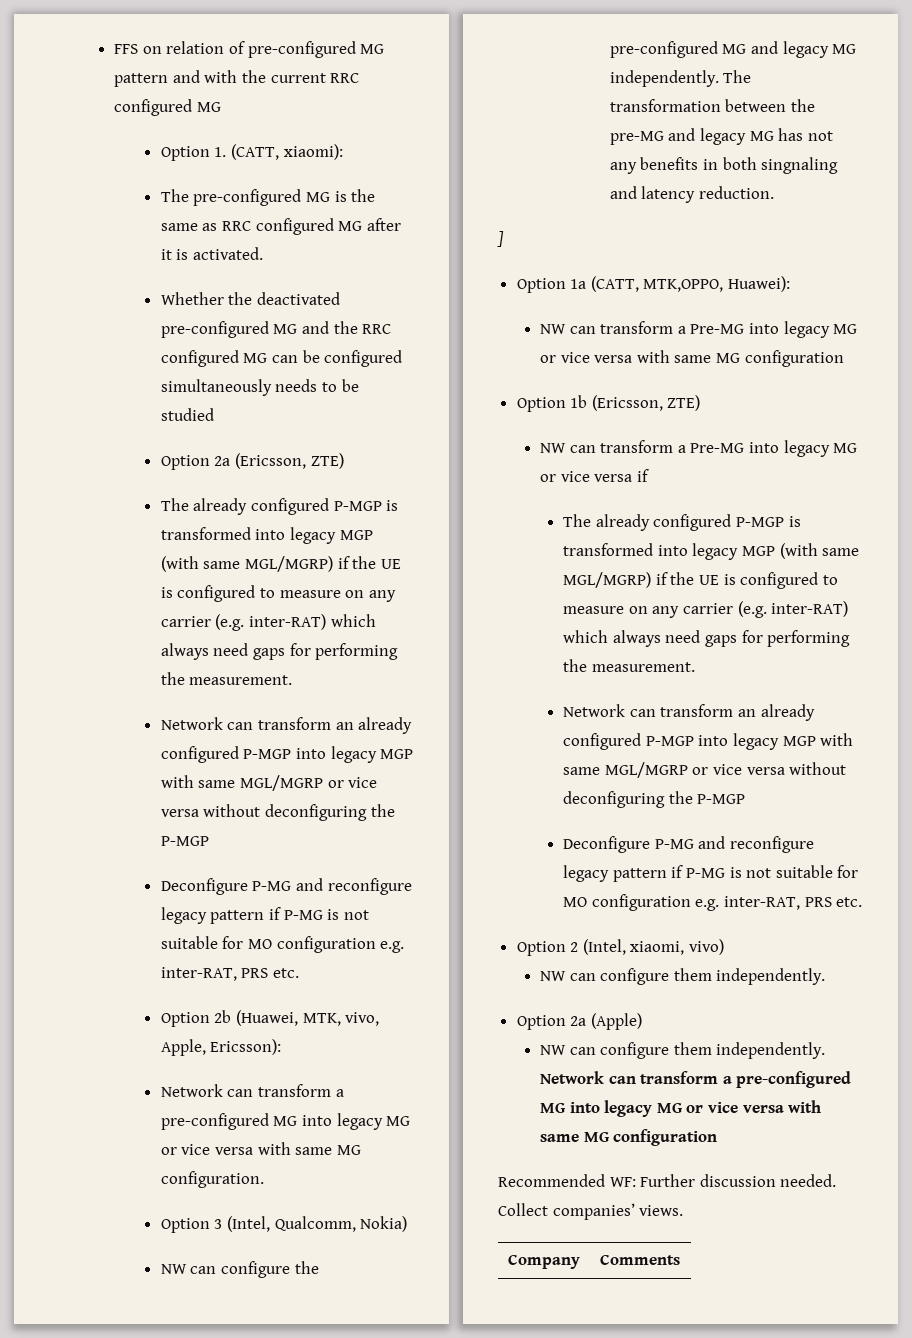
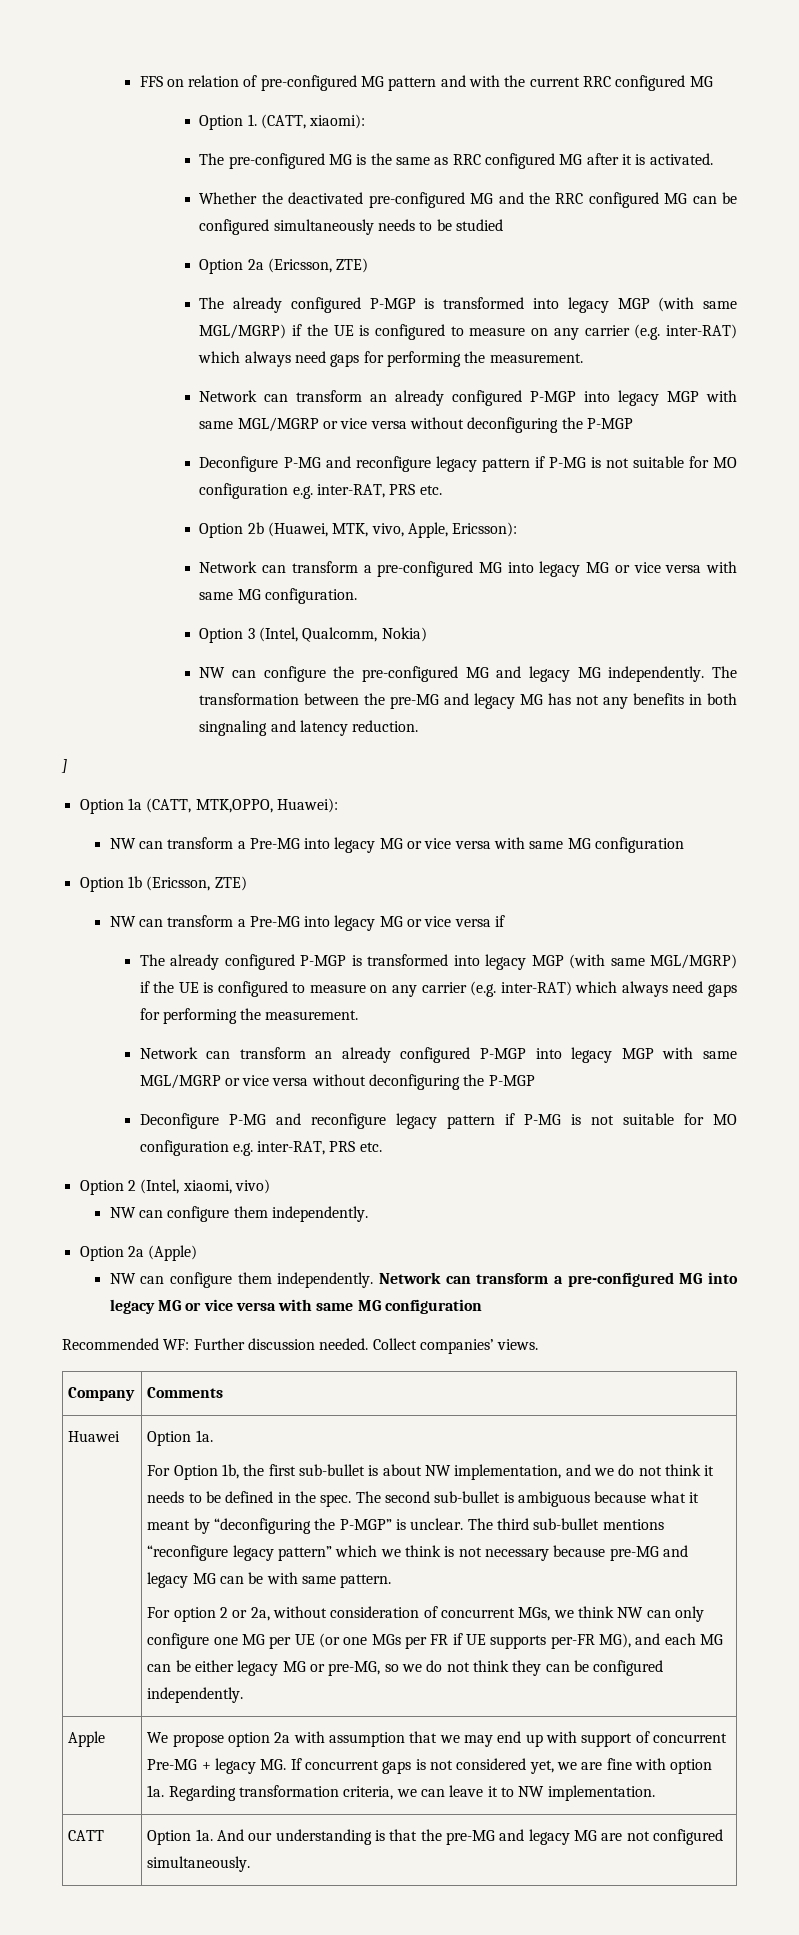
(680, 1259) none -> [68,1431,121,1442] [147,1430,213,1446] [147,1464,715,1480] [147,1491,699,1507] [147,1518,664,1534] [147,1545,688,1561] [147,1572,392,1588] [147,1606,704,1622] [147,1633,723,1649] [147,1660,664,1676] [147,1687,244,1703] [68,1731,106,1747] [147,1731,727,1747] [147,1758,713,1774] [147,1785,655,1801] [68,1830,105,1841] [147,1829,723,1845] [147,1856,251,1872] // Huawei | Option 1a. // For Option 1b, the first sub-bullet is about NW implementation, and we do not think it needs to be defined in the spec. The second sub-bullet is ambiguous because what it meant by “deconfiguring the P-MGP” is unclear. The third sub-bullet mentions “reconfigure legacy pattern” which we think is not necessary because pre-MG and legacy MG can be with same pattern. // For option 2 or 2a, without consideration of concurrent MGs, we think NW can only configure one MG per UE (or one MGs per FR if UE supports per-FR MG), and each MG can be either legacy MG or pre-MG, so we do not think they can be configured independently. // Apple | We propose option 2a with assumption that we may end up with support of concurrent Pre-MG + legacy MG. If concurrent gaps is not considered yet, we are fine with option 1a. Regarding transformation criteria, we can leave it to NW implementation. // CATT | Option 1a. And our understanding is that the pre-MG and legacy MG are not configured simultaneously.

